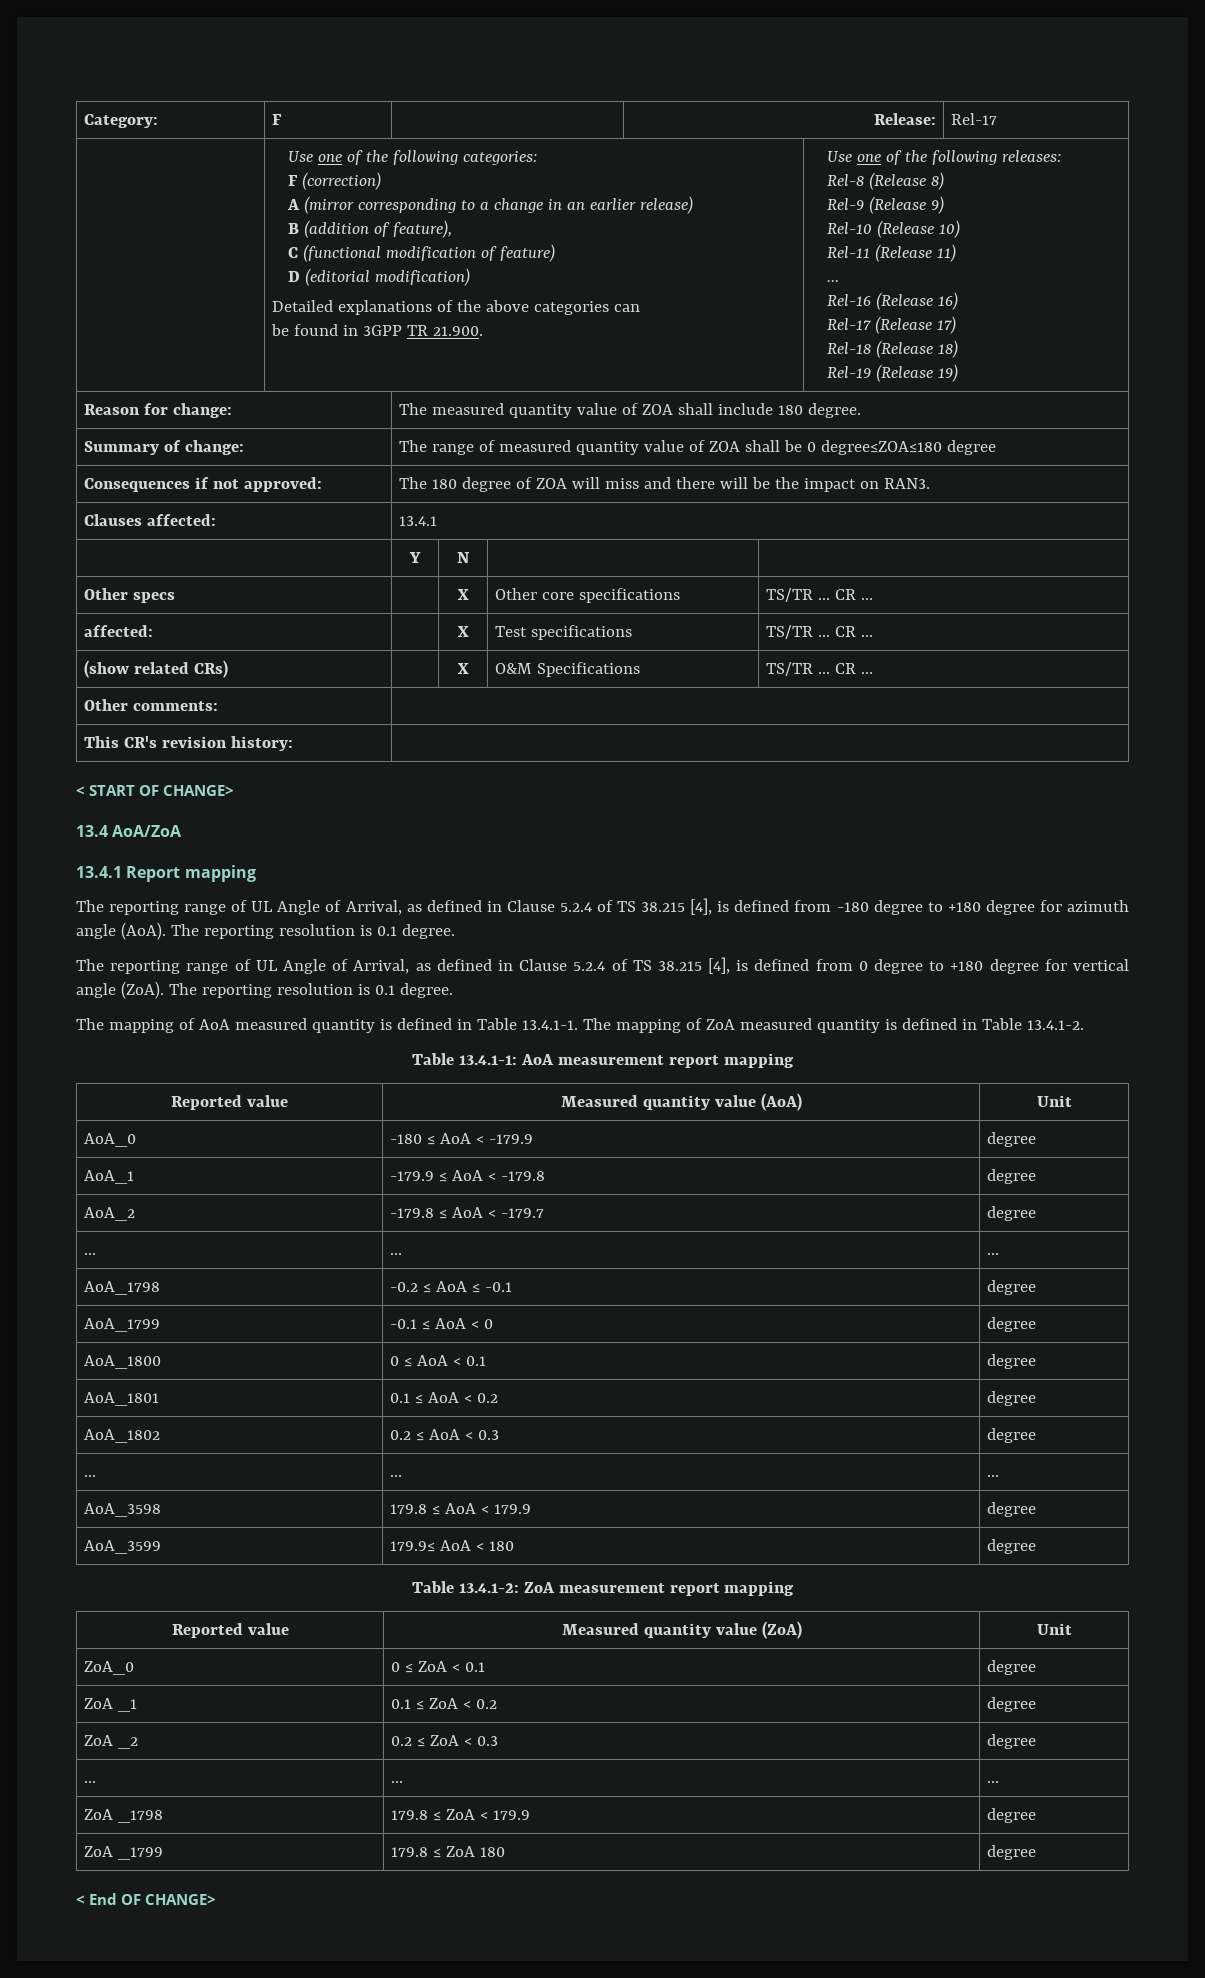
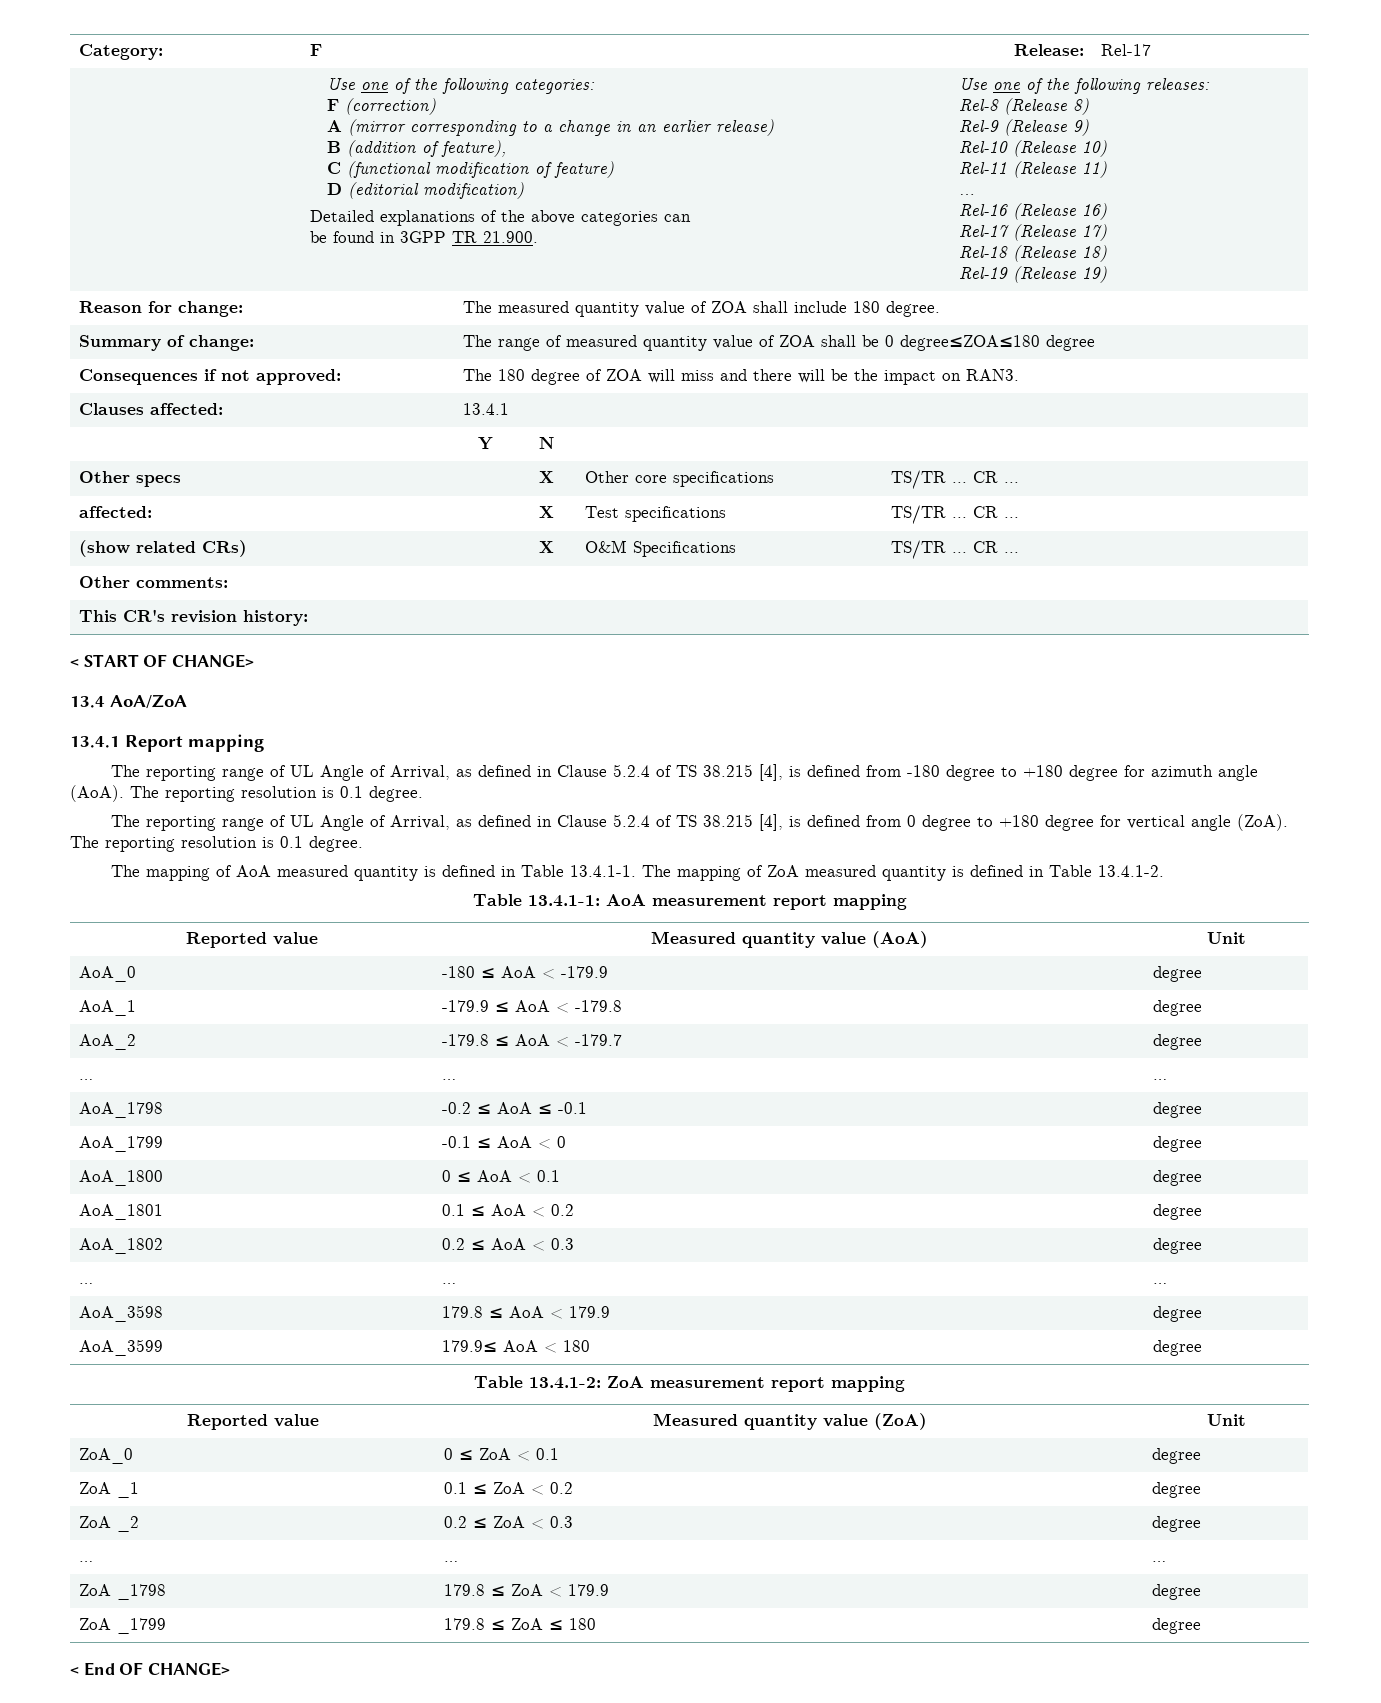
(475, 1851) none -> [548,1620,563,1630] ≤

